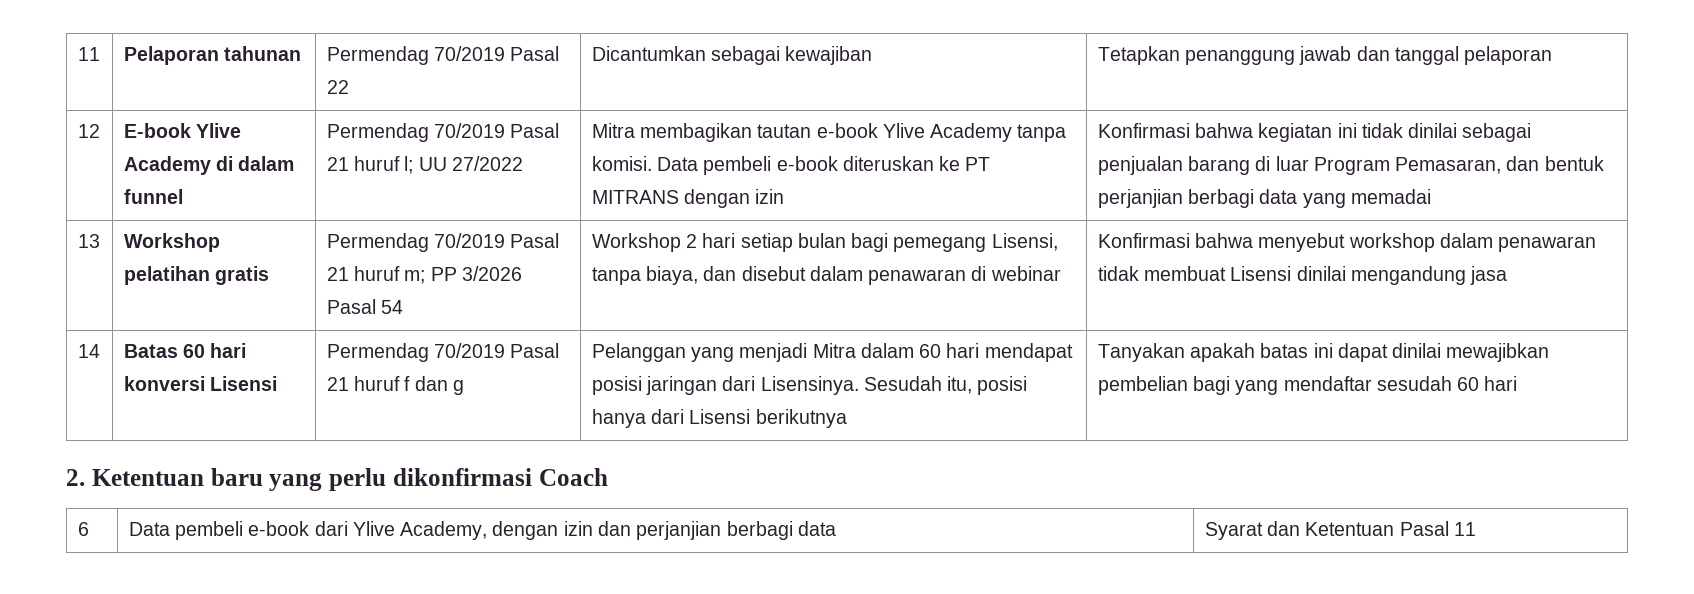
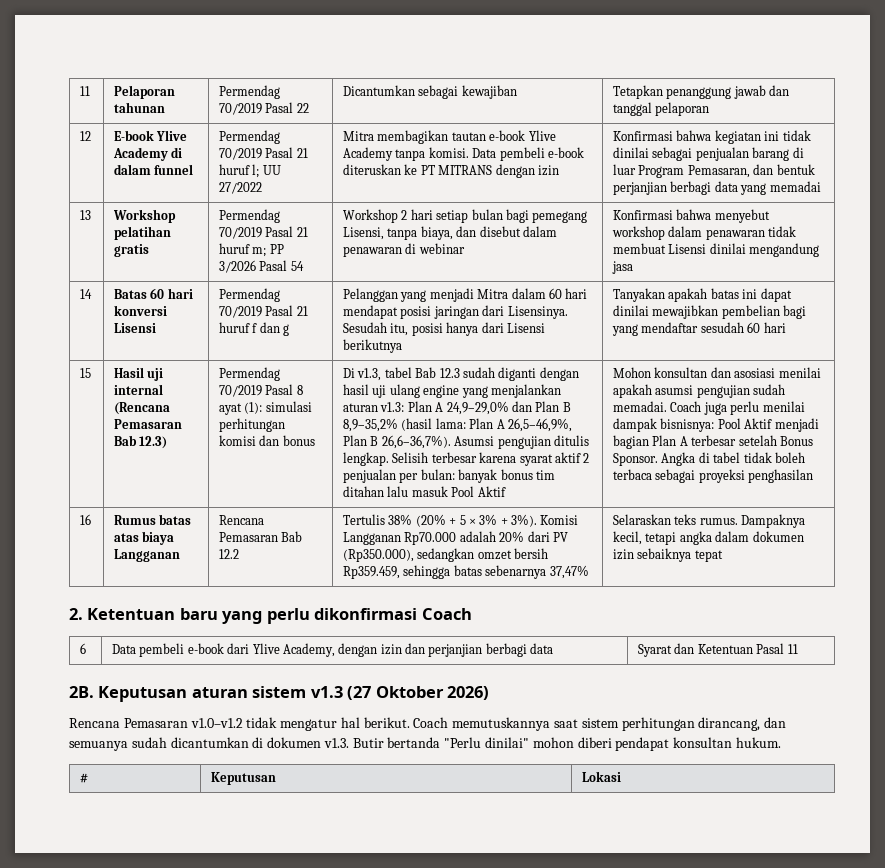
(1518, 383) none -> [80,368,92,378] [114,367,164,381] [114,384,164,395] [114,402,171,415] [114,419,183,429] [114,435,168,449] [219,367,281,381] [219,384,303,397] [219,401,312,415] [219,418,286,432] [219,435,315,446] [343,367,579,381] [343,384,561,398] [343,401,571,415] [343,418,572,432] [343,435,589,449] [343,452,590,466] [343,469,555,483] [343,486,506,497] [613,367,821,378] [613,384,786,398] [613,401,805,415] [613,418,819,432] [613,435,813,449] [613,452,805,466] [613,469,814,483] [80,514,92,525] [114,514,192,525] [114,531,175,545] [114,549,181,562] [219,515,265,525] [219,531,303,542] [219,549,240,559] [343,514,579,527] [343,531,568,545] [343,548,549,562] [343,565,589,579] [613,514,806,528] [613,531,804,545] [613,548,723,562] // 15 | Hasil uji internal (Rencana Pemasaran Bab 12.3) | Permendag 70/2019 Pasal 8 ayat (1): simulasi perhitungan komisi dan bonus | Di v1.3, tabel Bab 12.3 sudah diganti dengan hasil uji ulang engine yang menjalankan aturan v1.3: Plan A 24,9–29,0% dan Plan B 8,9–35,2% (hasil lama: Plan A 26,5–46,9%, Plan B 26,6–36,7%). Asumsi pengujian ditulis lengkap. Selisih terbesar karena syarat aktif 2 penjualan per bulan: banyak bonus tim ditahan lalu masuk Pool Aktif | Mohon konsultan dan asosiasi menilai apakah asumsi pengujian sudah memadai. Coach juga perlu menilai dampak bisnisnya: Pool Aktif menjadi bagian Plan A terbesar setelah Bonus Sponsor. Angka di tabel tidak boleh terbaca sebagai proyeksi penghasilan // 16 | Rumus batas atas biaya Langganan | Rencana Pemasaran Bab 12.2 | Tertulis 38% (20% + 5 × 3% + 3%). Komisi Langganan Rp70.000 adalah 20% dari PV (Rp350.000), sedangkan omzet bersih Rp359.459, sehingga batas sebenarnya 37,47% | Selaraskan teks rumus. Dampaknya kecil, tetapi angka dalam dokumen izin sebaiknya tepat
(1476, 529) none -> [69,686,490,702] [69,717,787,731] [69,737,781,751] [80,773,89,783] [211,772,277,785] [582,771,622,782] // 2B. Keputusan aturan sistem v1.3 (27 Oktober 2026) // Rencana Pemasaran v1.0–v1.2 tidak mengatur hal berikut. Coach memutuskannya saat sistem perhitungan dirancang, dan semuanya sudah dicantumkan di dokumen v1.3. Butir bertanda "Perlu dinilai" mohon diberi pendapat konsultan hukum. // # | Keputusan | Lokasi

